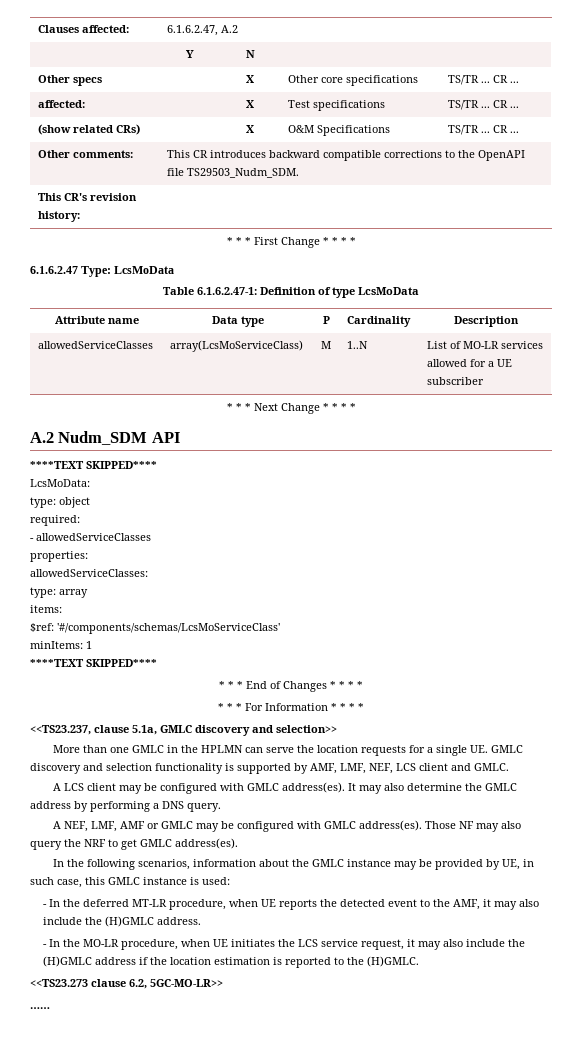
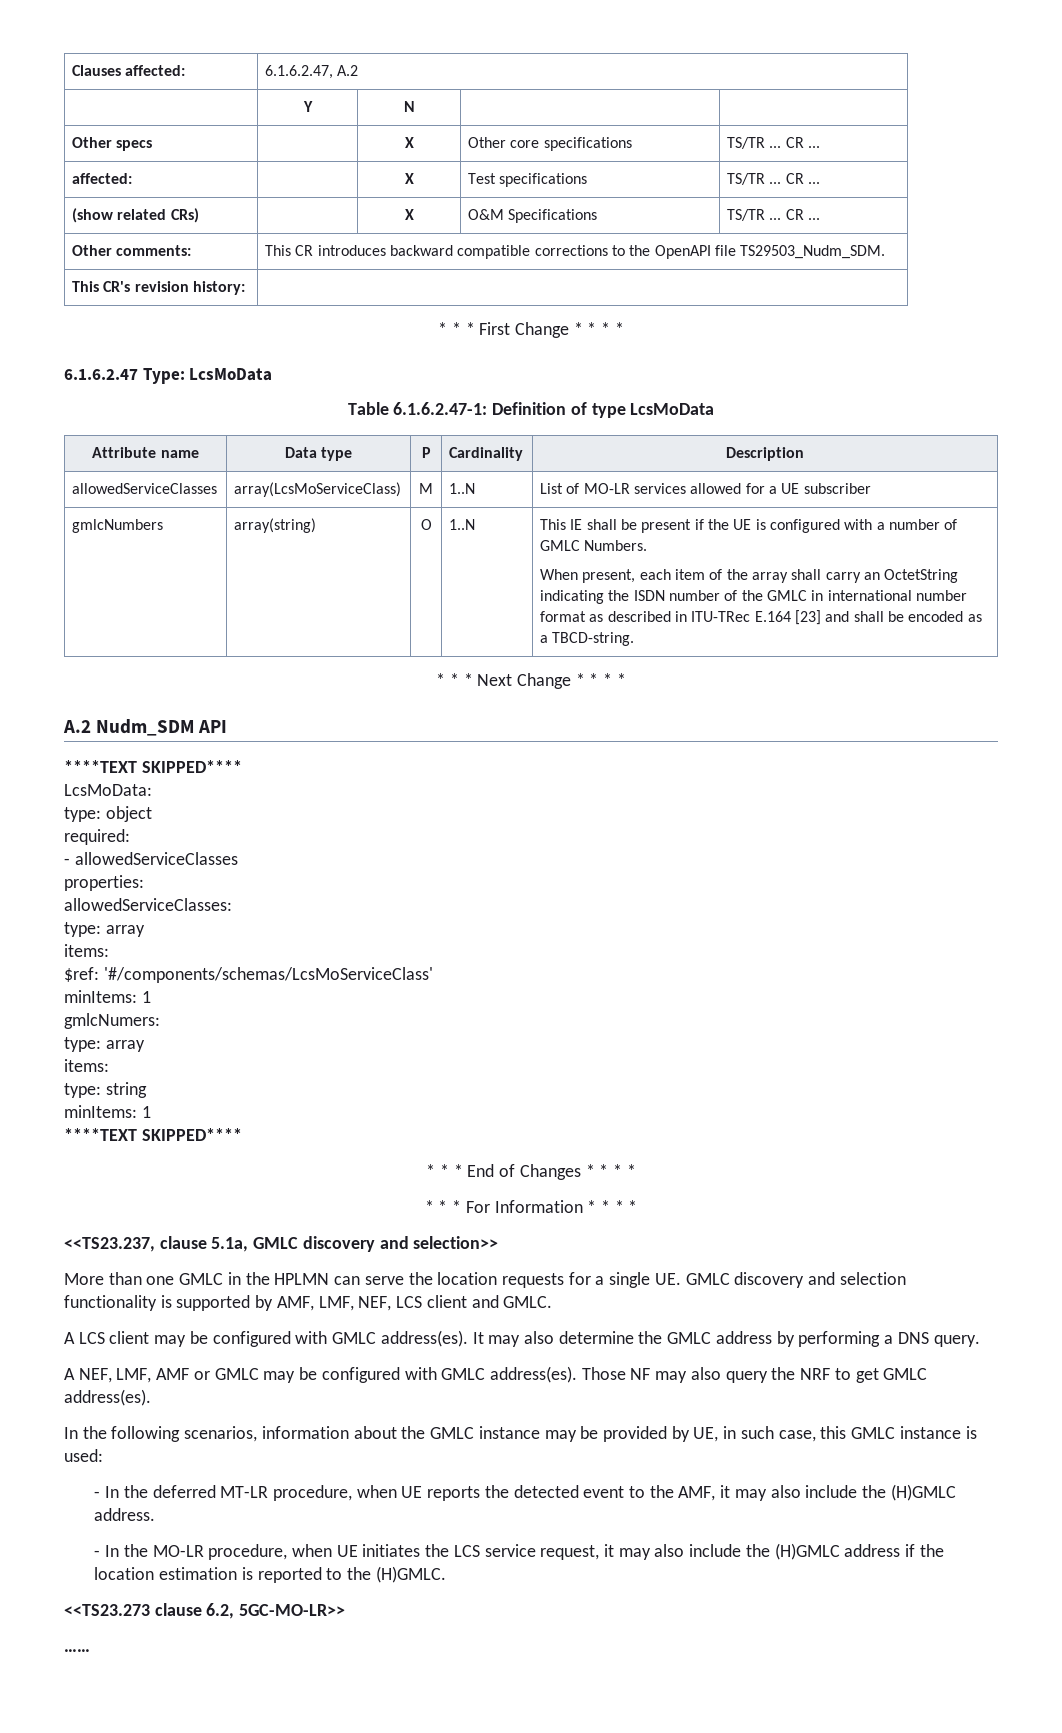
(485, 381) none -> [72,519,164,533] [234,518,317,533] [420,519,432,530] [449,519,476,530] [540,519,958,533] [540,540,648,551] [540,569,959,583] [540,590,967,604] [540,610,982,625] [540,632,635,646] // gmlcNumbers | array(string) | O | 1..N | This IE shall be present if the UE is configured with a number of GMLC Numbers. // When present, each item of the array shall carry an OctetString indicating the ISDN number of the GMLC in international number format as described in ITU-TRec E.164 [23] and shall be encoded as a TBCD-string.
(92, 645) none -> [64,1013,160,1029] [64,1037,145,1052] [64,1059,109,1072] [64,1082,147,1098] [64,1105,151,1118] // gmlcNumers: // type: array // items: // type: string // minItems: 1

